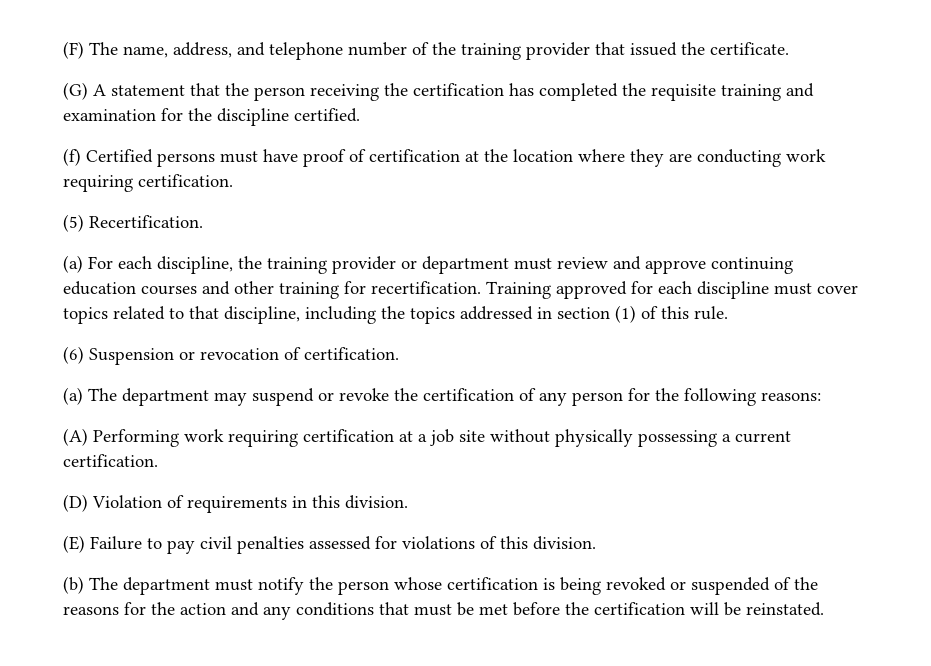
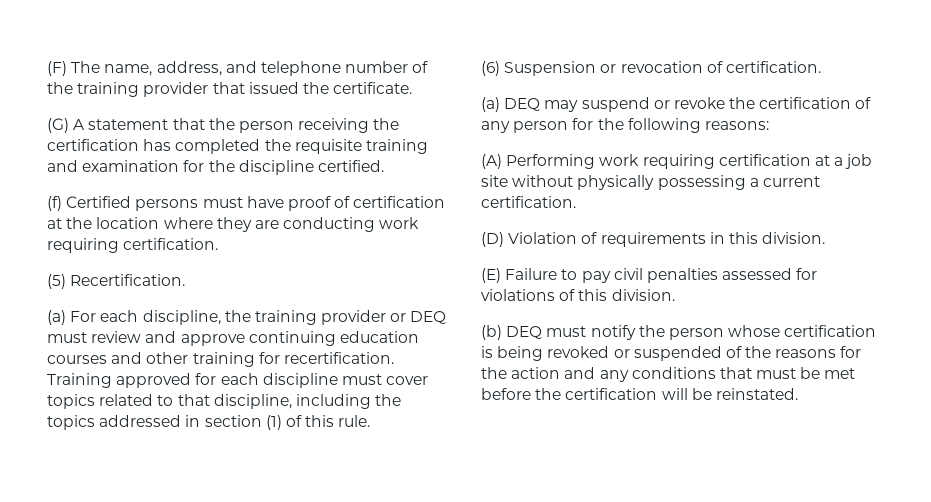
[422,256,509,274] department -> [410,311,447,324] DEQ
[88,388,209,406] The department -> [504,98,541,111] DEQ
[89,577,210,595] The department -> [506,326,543,339] DEQ

